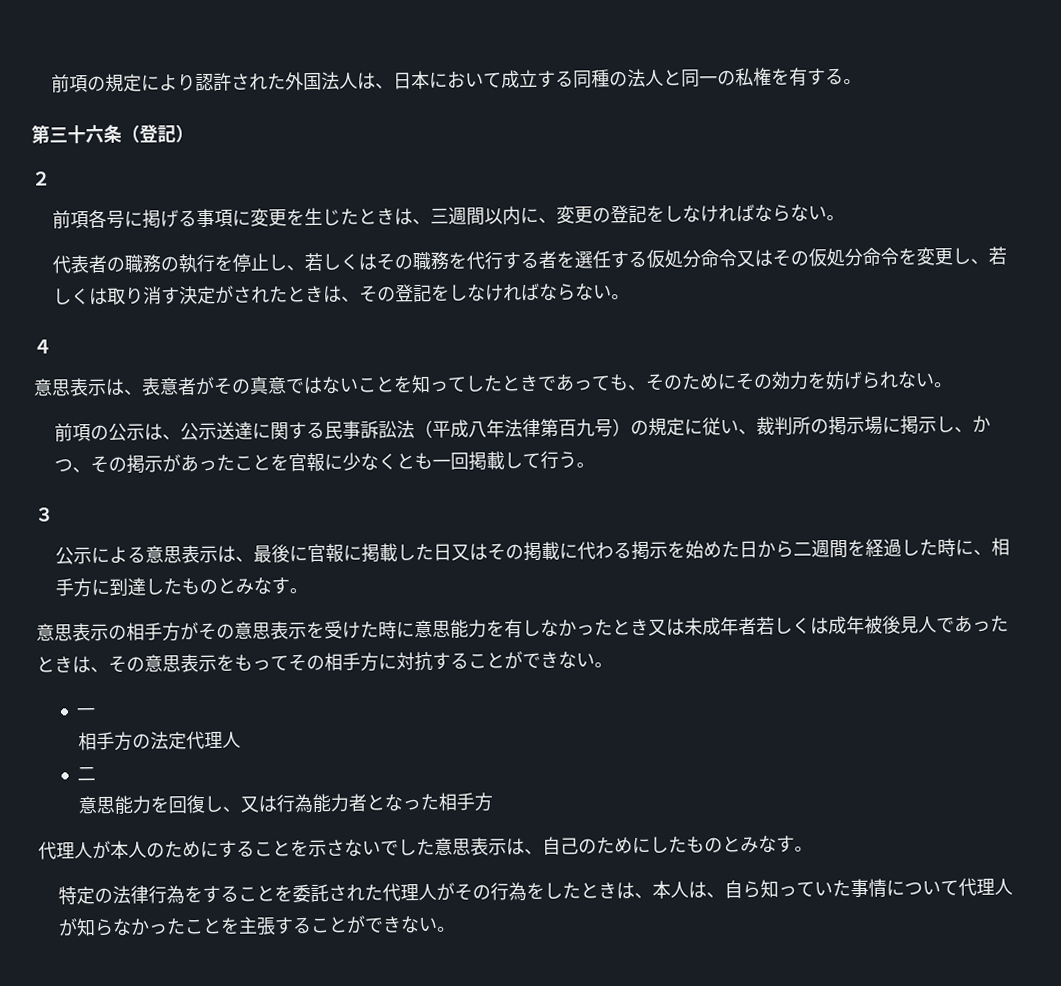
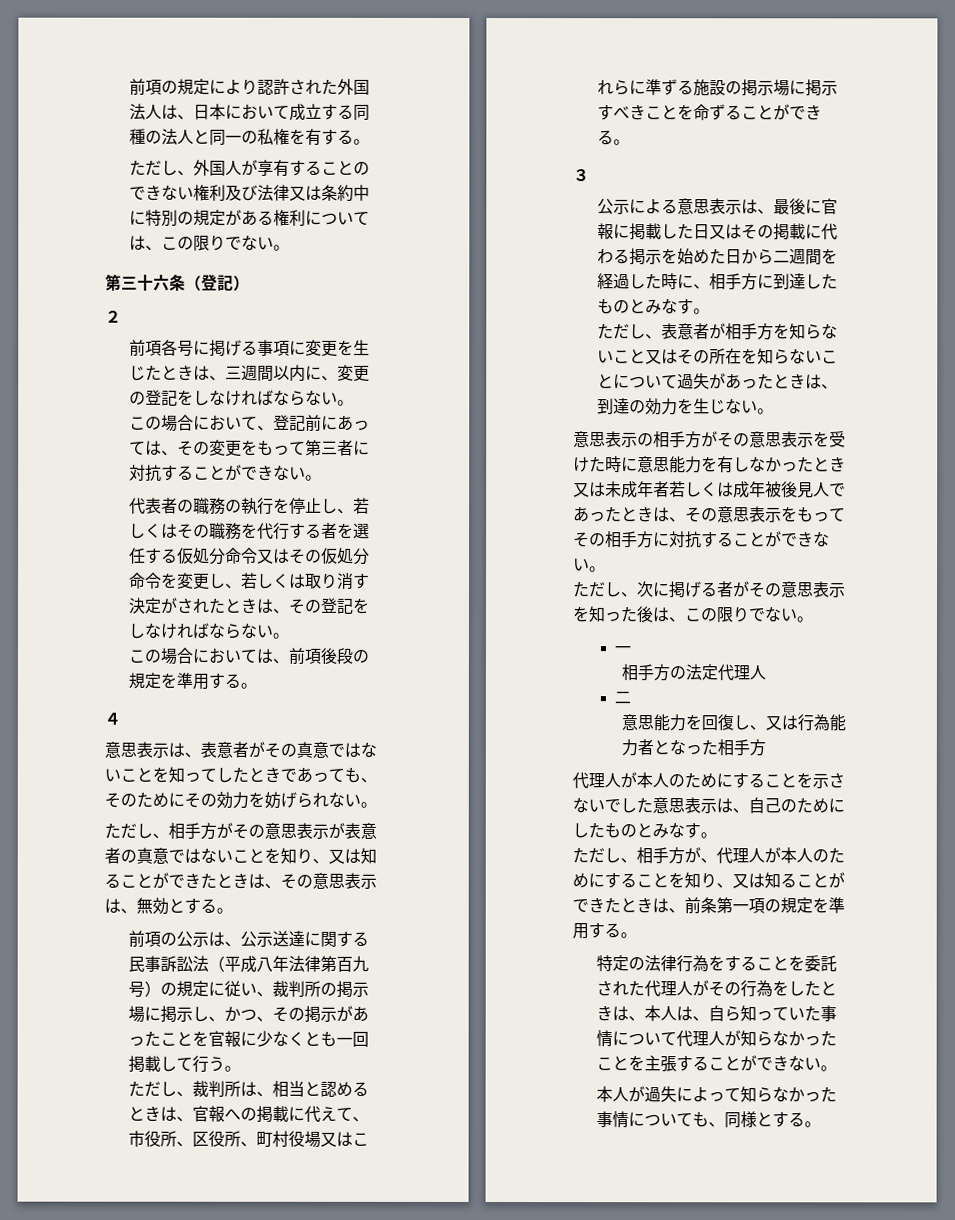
(863, 81) none -> [129,159,371,177] [129,184,371,202] [129,209,371,227] [129,234,291,251] // ただし、外国人が享有することのできない権利及び法律又は条約中に特別の規定がある権利については、この限りでない。
(846, 218) none -> [129,414,371,432] [129,439,371,457] [129,464,323,482] // この場合において、登記前にあっては、その変更をもって第三者に対抗することができない。
(631, 297) none -> [128,647,370,665] [128,672,258,690] // この場合においては、前項後段の規定を準用する。
(953, 385) none -> [104,822,377,840] [104,847,377,864] [104,872,377,889] [104,897,233,915] // ただし、相手方がその意思表示が表意者の真意ではないことを知り、又は知ることができたときは、その意思表示は、無効とする。
(596, 465) none -> [128,1080,370,1097] [128,1105,370,1123] [128,1130,370,1148] [597,79,839,97] [597,104,823,121] [597,130,631,146] // ただし、裁判所は、相当と認めるときは、官報への掲載に代えて、市役所、区役所、町村役場又はこれらに準ずる施設の掲示場に掲示すべきことを命ずることができる。
(309, 591) none -> [597,323,839,341] [597,348,839,365] [597,373,839,390] [597,398,775,416] // ただし、表意者が相手方を知らないこと又はその所在を知らないことについて過失があったときは、到達の効力を生じない。
(613, 665) none -> [573,581,846,599] [572,606,813,623] // ただし、次に掲げる者がその意思表示を知った後は、この限りでない。
(813, 849) none -> [572,847,845,865] [572,872,845,889] [572,897,845,915] [572,922,637,940] // ただし、相手方が、代理人が本人のためにすることを知り、又は知ることができたときは、前条第一項の規定を準用する。
(457, 929) none -> [596,1086,838,1103] [596,1111,822,1129] // 本人が過失によって知らなかった事情についても、同様とする。

